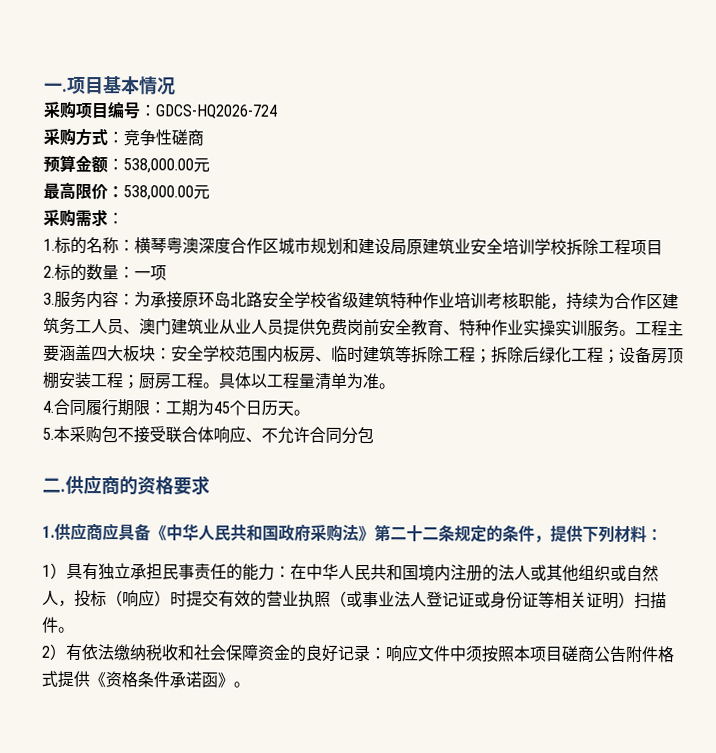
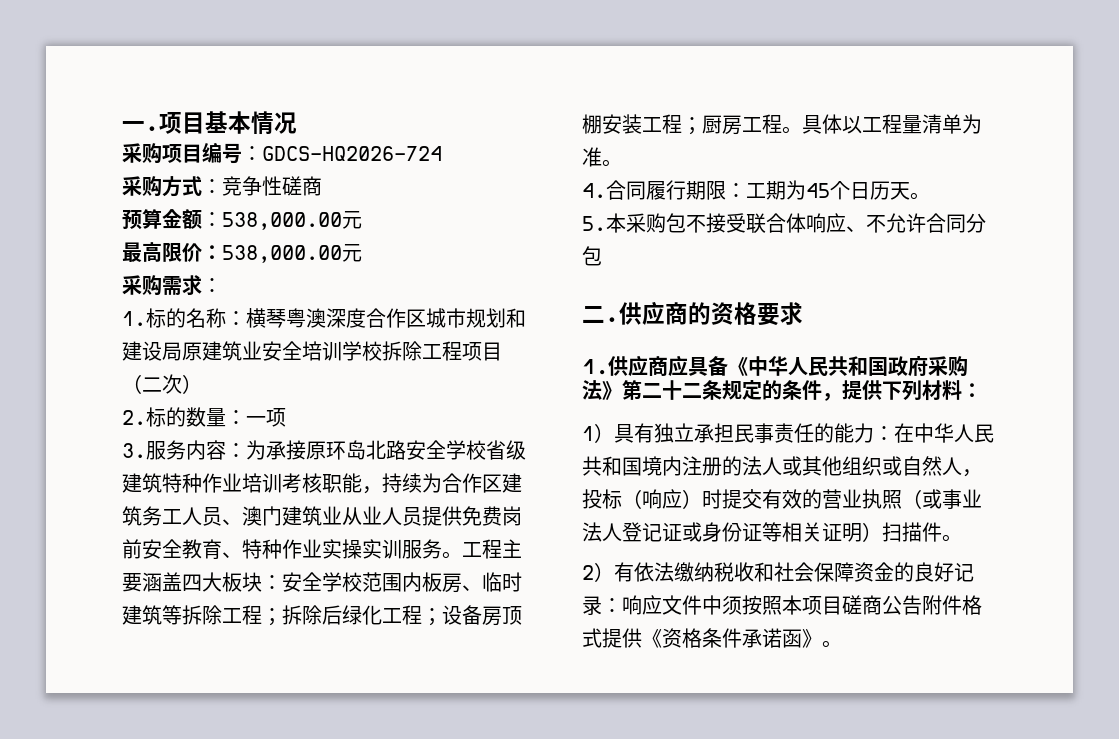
(663, 248) none -> [122,374,202,394] （二次）

